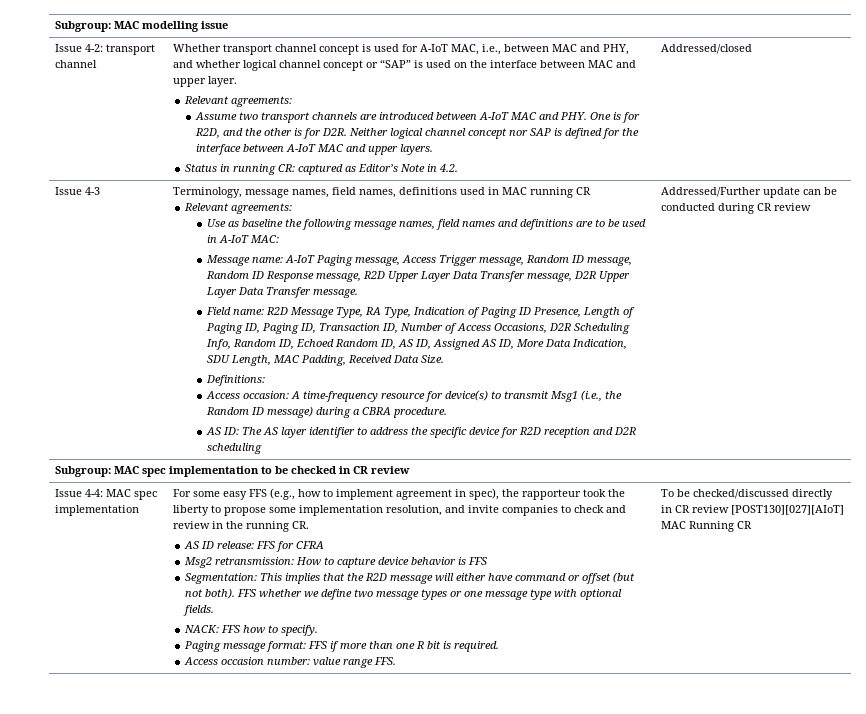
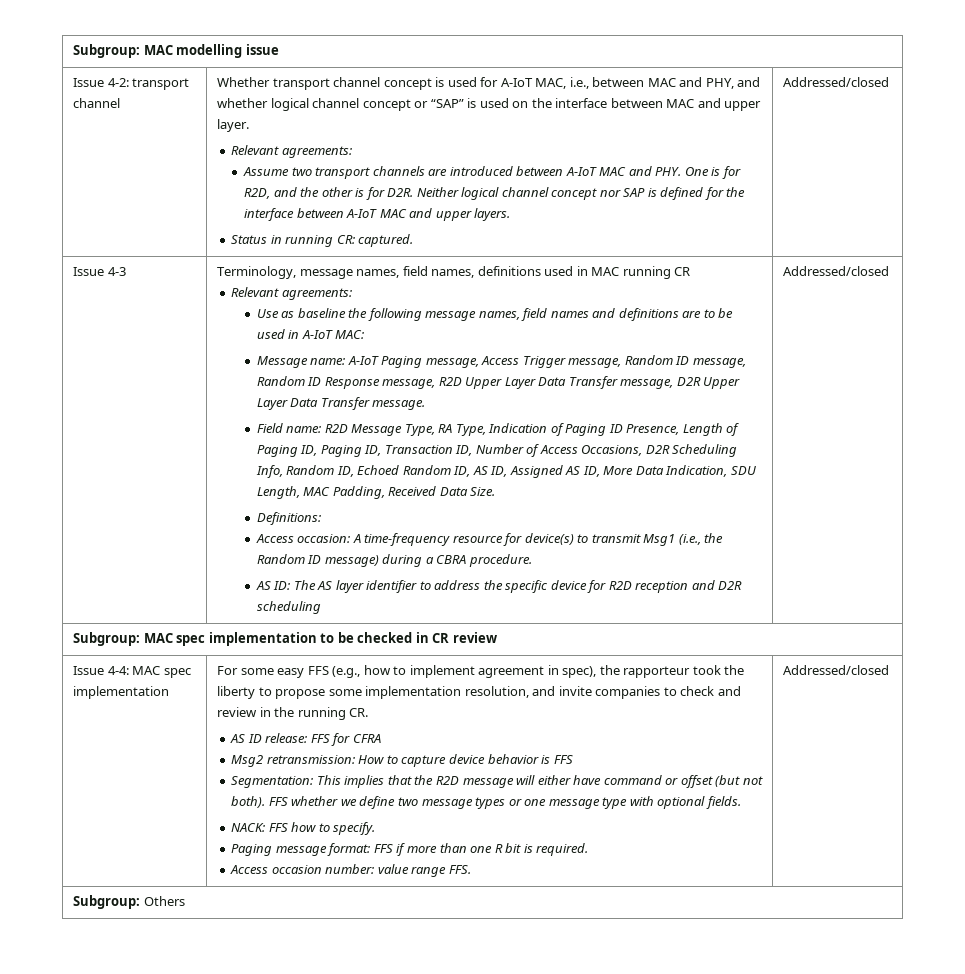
[297,164,458,175] captured as Editor’s Note in 4.2. -> [358,234,414,247] captured.
[660,187,837,198] [660,203,811,214] Addressed/Further update can be conducted during CR review -> [783,266,890,276] Addressed/closed
[660,489,833,500] [660,505,844,515] [660,521,752,532] To be checked/discussed directly in CR review [POST130][027][AIoT] MAC Running CR -> [783,665,890,675] [73,895,185,909] Addressed/closed // Subgroup: Others

